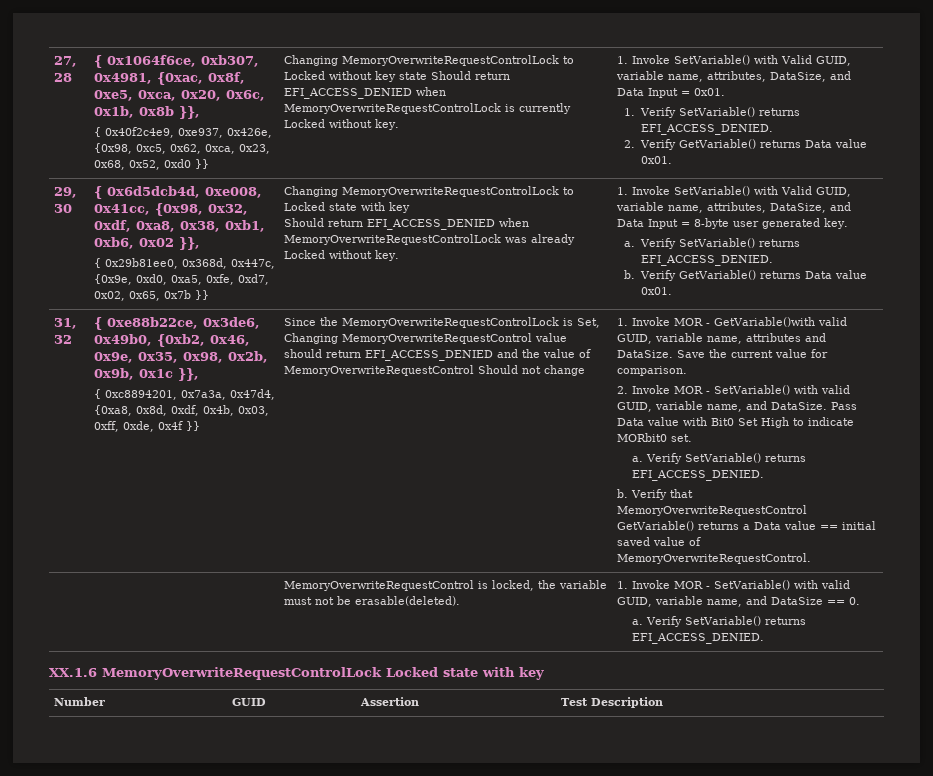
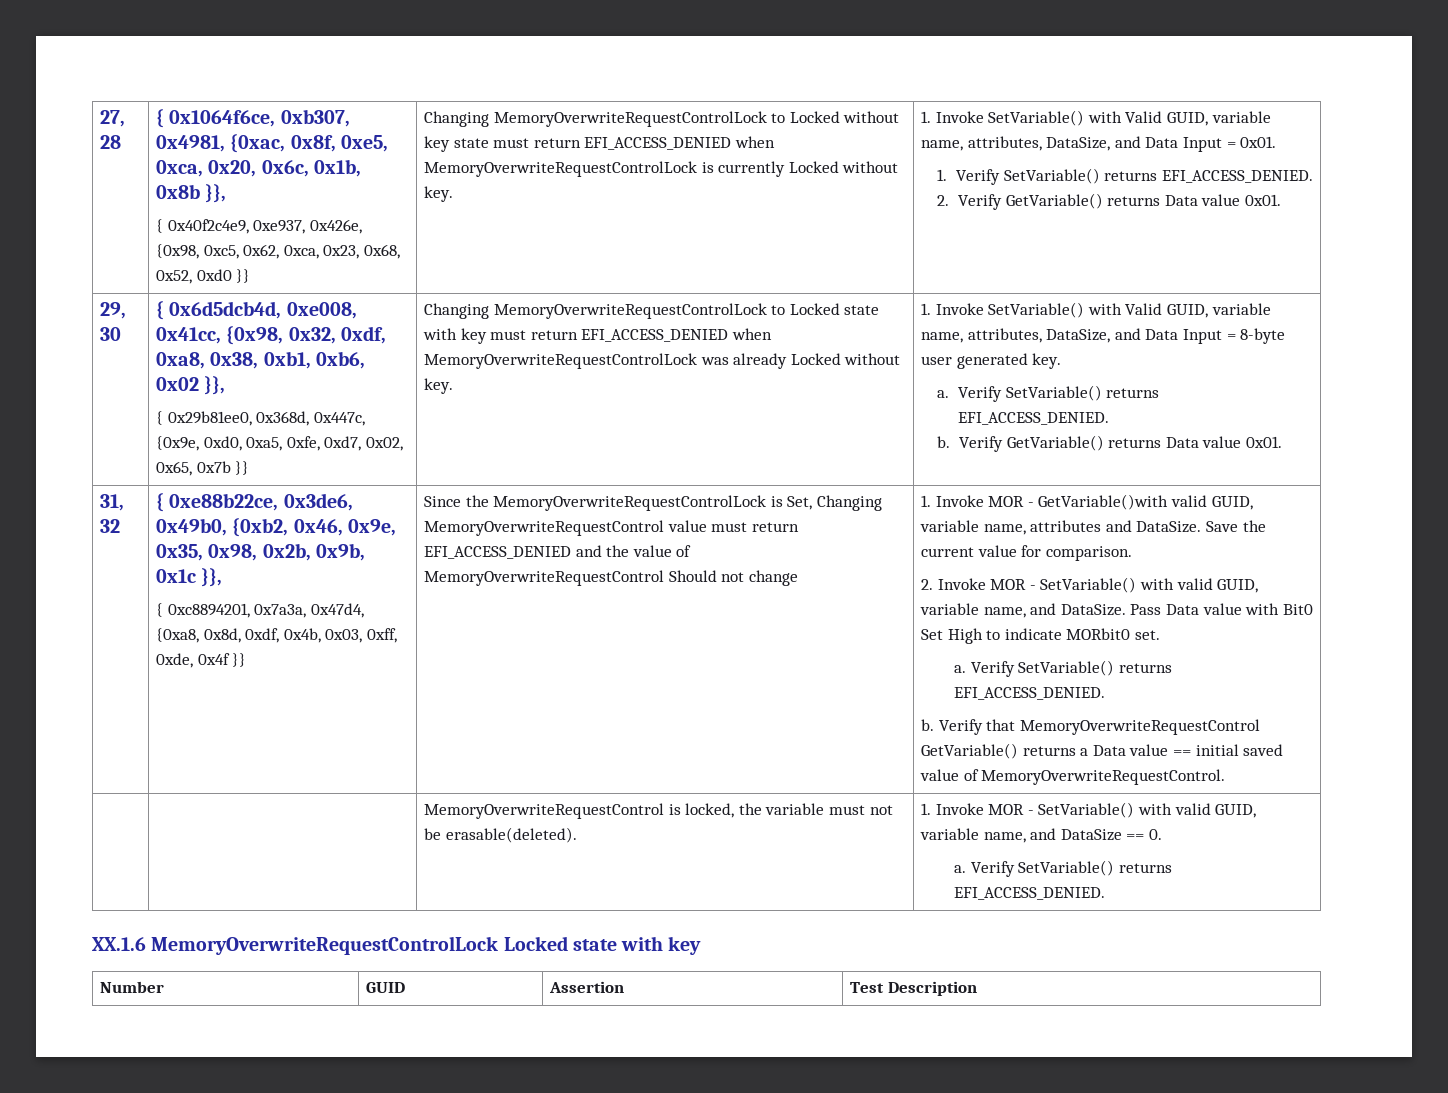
[430,71,471,80] Should -> [493,138,530,148] must
[283,218,324,227] // Should -> [490,330,527,340] must
[283,349,322,358] should -> [711,522,748,532] must

